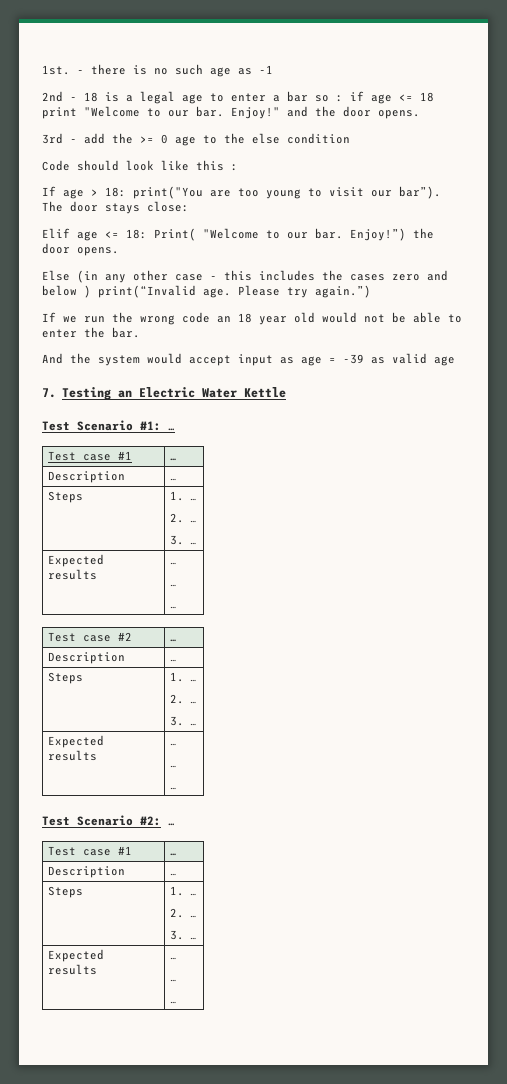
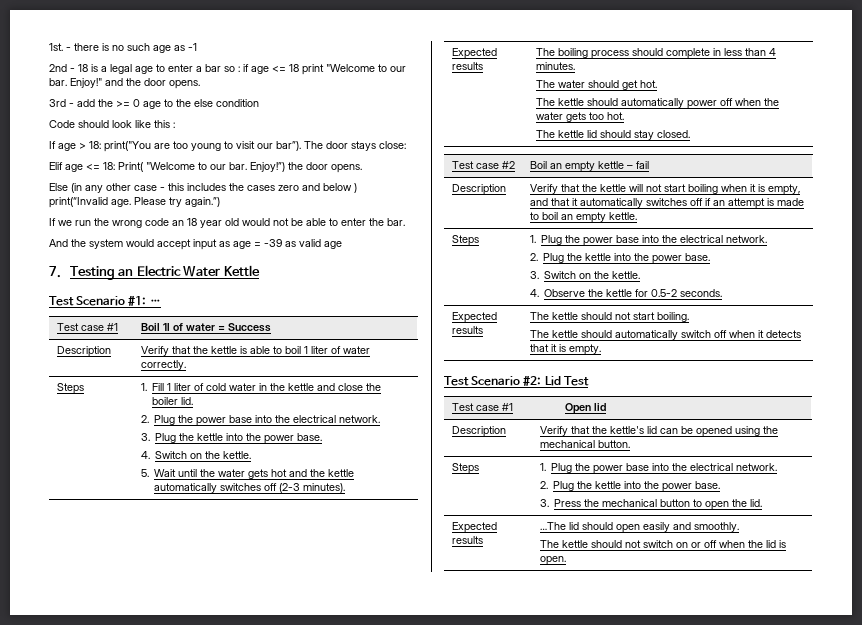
[170,458,178,461] [48,471,126,483] [170,478,178,481] [48,491,84,503] [170,491,197,501] [170,513,197,523] [170,535,197,545] [48,554,105,567] [48,569,98,580] [170,562,178,565] [170,584,178,587] [170,606,178,609] [48,632,133,642] [170,639,178,642] [48,652,126,664] [170,659,178,662] [48,672,84,684] [170,672,197,682] [170,694,197,704] [170,716,197,726] [48,735,105,748] [48,750,98,761] [170,743,178,746] [170,765,178,768] [170,787,178,790] … // Description | … // Steps | 1. … // 2. … // 3. … // Expected results | … // … // … // Test case #2 | … // Description | … // Steps | 1. … // 2. … // 3. … // Expected results | … // … // … -> [140,323,271,332] [56,346,111,357] [140,346,370,356] [140,360,186,370] [56,383,84,394] [140,383,382,391] [152,397,194,405] [140,415,381,426] [140,433,323,444] [140,451,252,459] [140,469,355,479] [154,483,346,493] [451,48,497,59] [451,62,483,70] [535,48,776,59] [535,62,575,70] [535,80,657,90] [535,98,779,109] [535,112,624,122] [535,130,690,140] [451,161,515,169] [529,161,649,172] [451,184,506,195] [529,184,800,195] [529,198,804,209] [529,212,637,223] [451,235,479,246] [529,235,768,246] [529,253,711,264] [529,271,641,279] [529,289,723,297] [451,312,497,323] [451,326,483,334] [529,312,689,322] [529,330,801,340] [529,344,601,355] Boil 1l of water = Success // Description | Verify that the kettle is able to boil 1 liter of water correctly. // Steps | 1. Fill 1 liter of cold water in the kettle and close the boiler lid. // 2. Plug the power base into the electrical network. // 3. Plug the kettle into the power base. // 4. Switch on the kettle. // 5. Wait until the water gets hot and the kettle automatically switches off (2-3 minutes). // Expected results | The boiling process should complete in less than 4 minutes. // The water should get hot. // The kettle should automatically power off when the water gets too hot. // The kettle lid should stay closed. // Test case #2 | Boil an empty kettle – fail // Description | Verify that the kettle will not start boiling when it is empty, and that it automatically switches off if an attempt is made to boil an empty kettle. // Steps | 1. Plug the power base into the electrical network. // 2. Plug the kettle into the power base. // 3. Switch on the kettle. // 4. Observe the kettle for 0.5-2 seconds. // Expected results | The kettle should not start boiling. // The kettle should automatically switch off when it detects that it is empty.
[168,823,175,826] [48,846,133,856] [170,853,178,856] [48,866,126,878] [170,873,178,876] [48,886,84,898] [170,886,197,896] [170,908,197,918] [170,930,197,940] [48,949,105,962] [48,964,98,975] [170,957,178,960] [170,979,178,982] [170,1001,178,1004] … // Test case #1 | … // Description | … // Steps | 1. … // 2. … // 3. … // Expected results | … // … // … -> [544,376,589,386] [451,403,513,411] [564,403,606,414] [451,426,506,437] [539,426,778,437] [539,440,630,448] [451,463,479,474] [539,463,778,474] [539,481,721,492] [539,499,763,510] [451,522,497,533] [451,536,483,544] [539,522,739,533] [539,540,786,548] [539,556,566,565] Lid Test // Test case #1 | Open lid // Description | Verify that the kettle's lid can be opened using the mechanical button. // Steps | 1. Plug the power base into the electrical network. // 2. Plug the kettle into the power base. // 3. Press the mechanical button to open the lid. // Expected results | …The lid should open easily and smoothly. // The kettle should not switch on or off when the lid is open.

